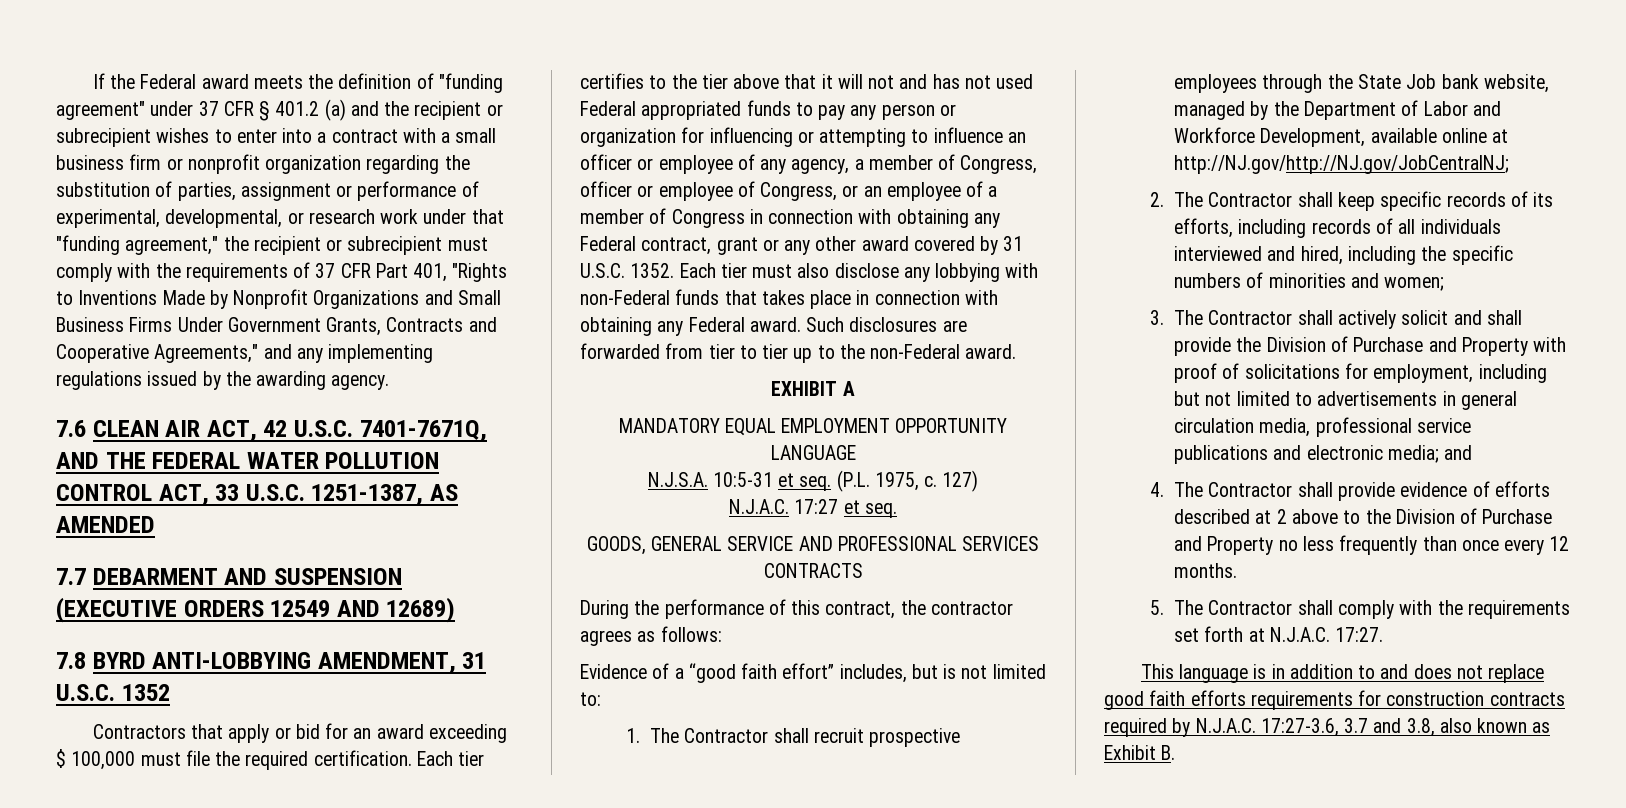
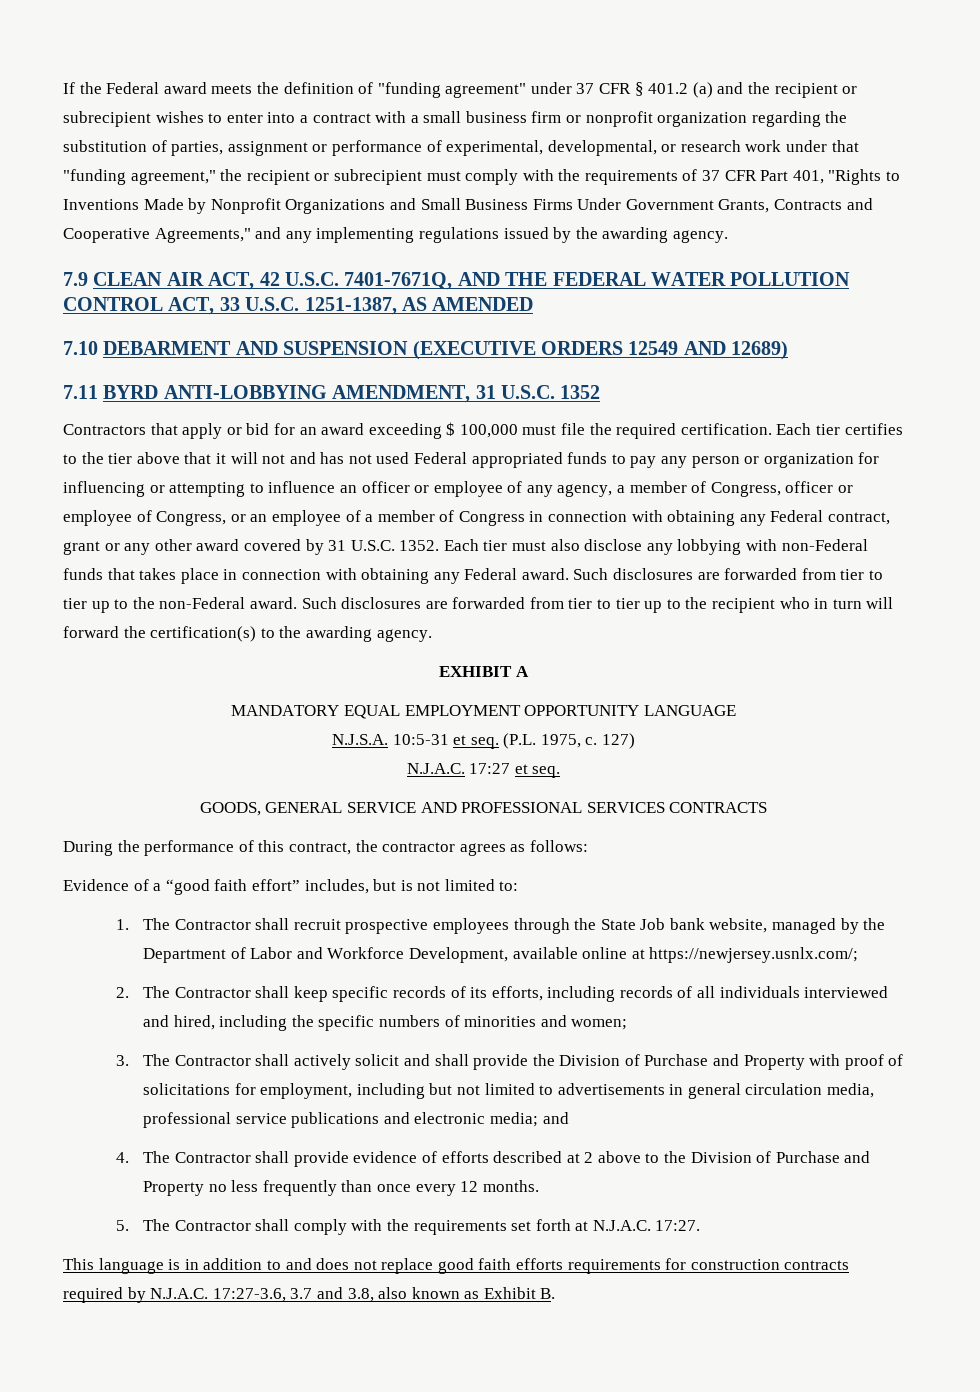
[56,420,86,437] 7.6 -> [63,272,88,286] 7.9
[56,568,86,585] 7.7 -> [63,341,98,355] 7.10
[56,652,86,669] 7.8 -> [63,385,98,399] 7.11
(1017, 351) none -> [301,597,894,613] [63,626,432,642] Such disclosures are forwarded from tier to tier up to the recipient who in turn will forward the certification(s) to the awarding agency.
[1174,155,1510,174] http://NJ.gov/http://NJ.gov/JobCentralNJ; -> [649,947,859,963] https://newjersey.usnlx.com/;

